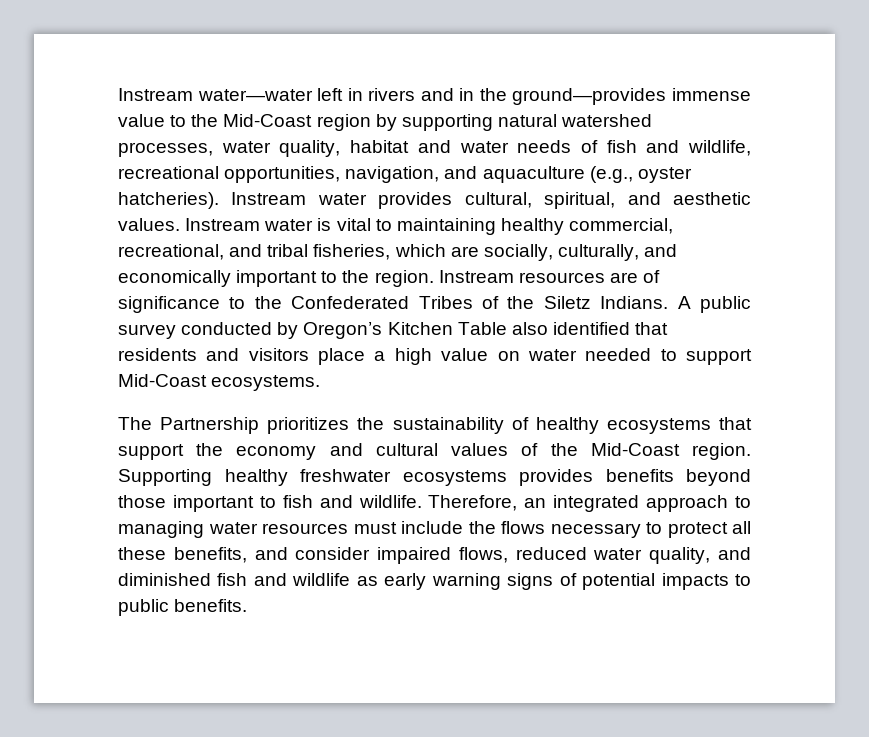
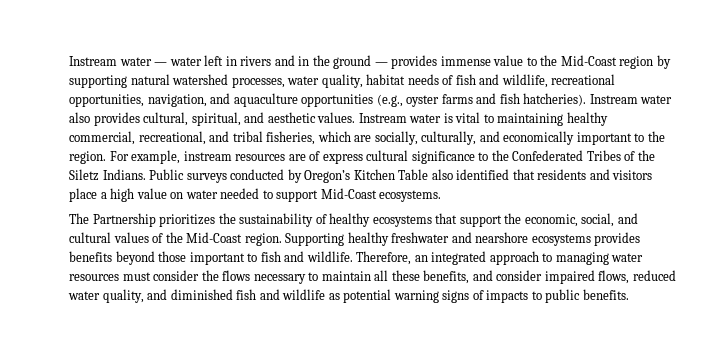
[118,88,313,101] Instream water—water -> [69,56,202,66] Instream water — water
[512,88,667,105] ground—provides -> [333,55,438,69] ground — provides
[417,140,509,153] and water -> (406, 79) none
(585, 174) none -> [301,94,374,107] opportunities
(692, 175) none -> [441,93,520,104] farms and fish
(367, 199) none -> [69,112,90,123] also
[438,270,514,283] Instream -> [109,150,232,164] For example, instream
(661, 276) none -> [322,150,409,164] express cultural
[677,296,751,313] [118,324,176,339] A public survey -> [149,169,227,183] Public surveys
[236,446,317,460] economy -> [524,213,615,227] economic, social,
(391, 475) none -> [451,232,529,243] and nearshore
[401,521,463,534] include -> [153,270,200,281] consider
[667,522,728,538] protect -> [321,271,371,281] maintain
[384,573,427,590] early -> [343,289,392,303] potential
[582,573,656,590] potential -> (484, 295) none

